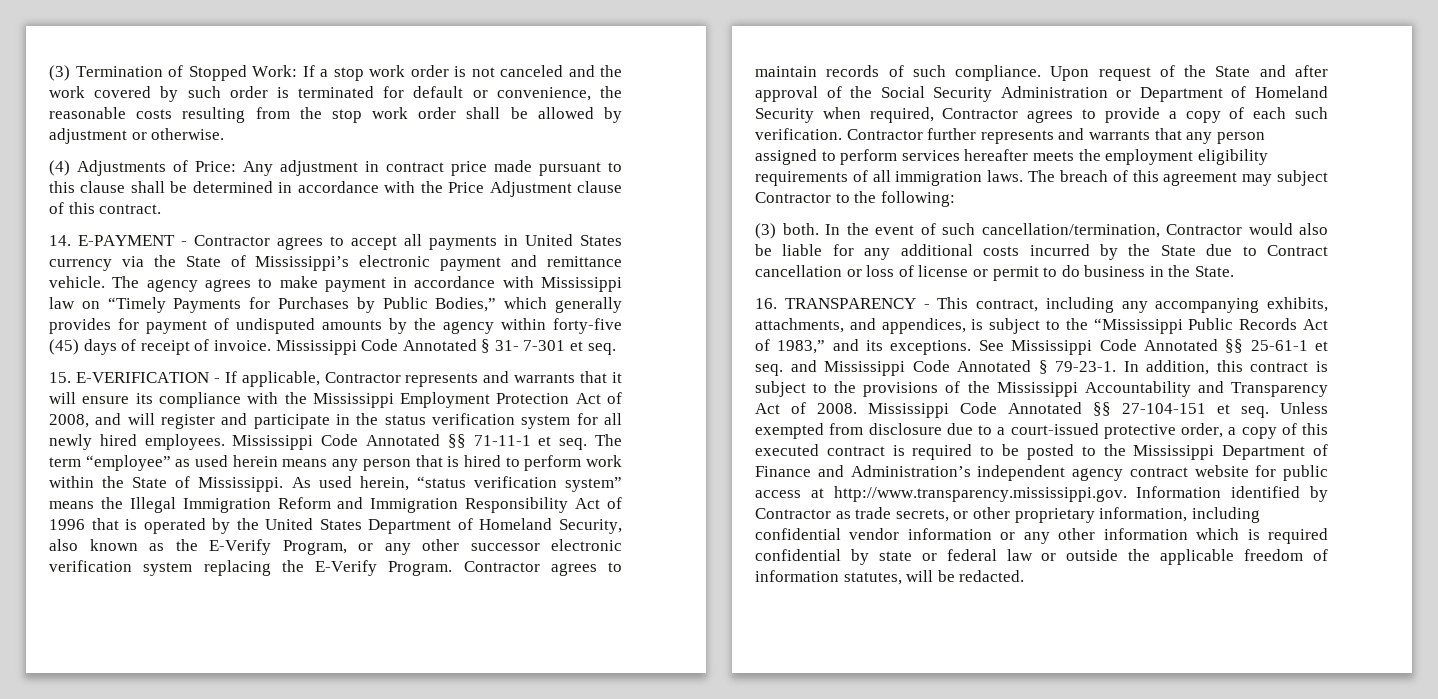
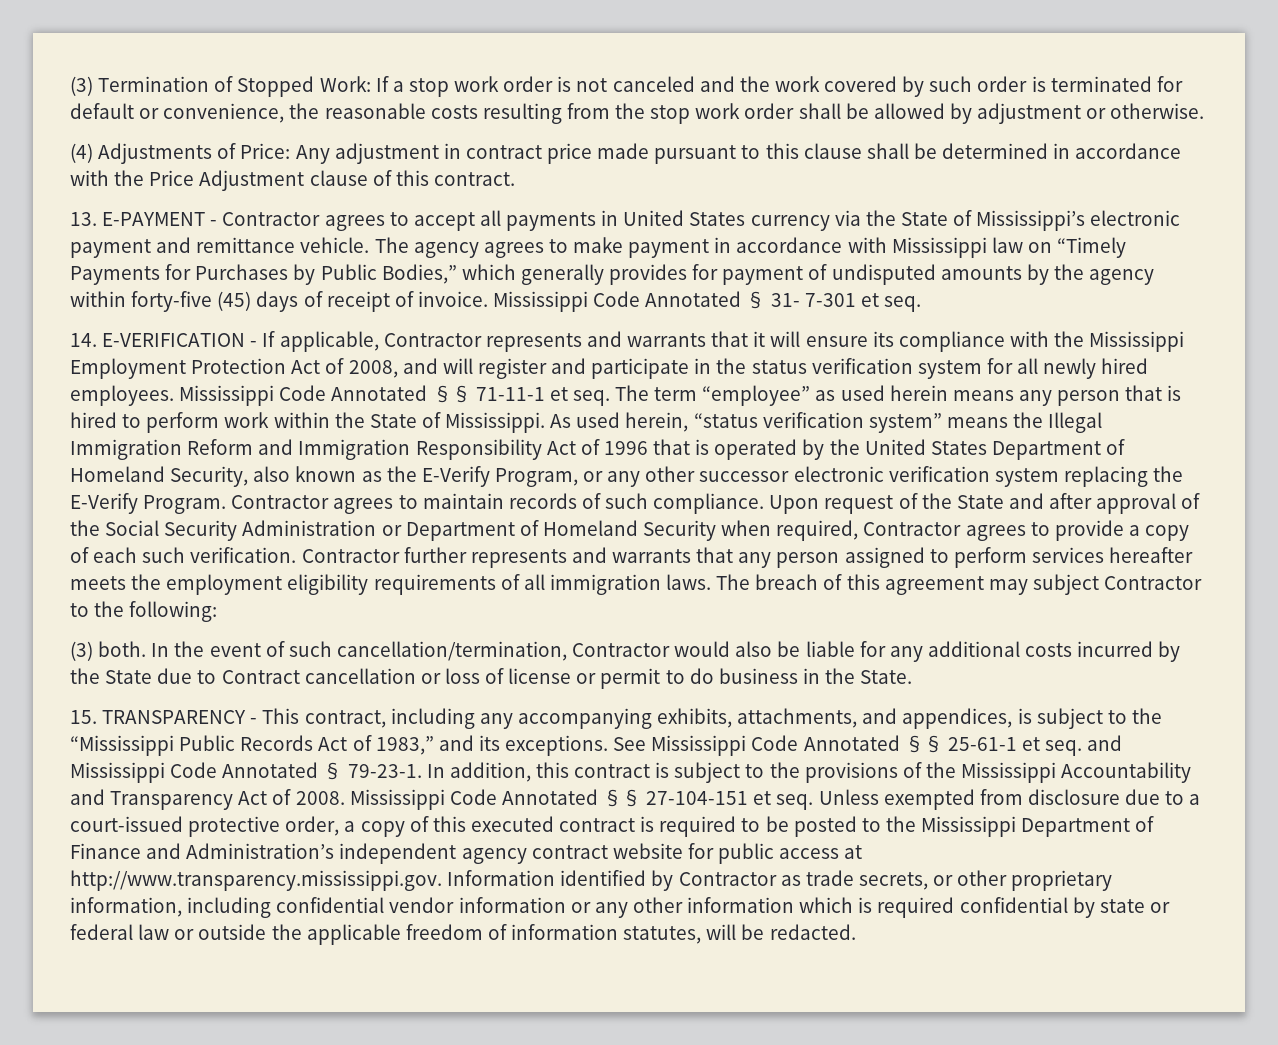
[49,235,71,246] 14. -> [70,212,97,226] 13.
[49,372,71,383] 15. -> [70,333,97,347] 14.
[755,298,777,309] 16. -> [70,710,97,724] 15.

